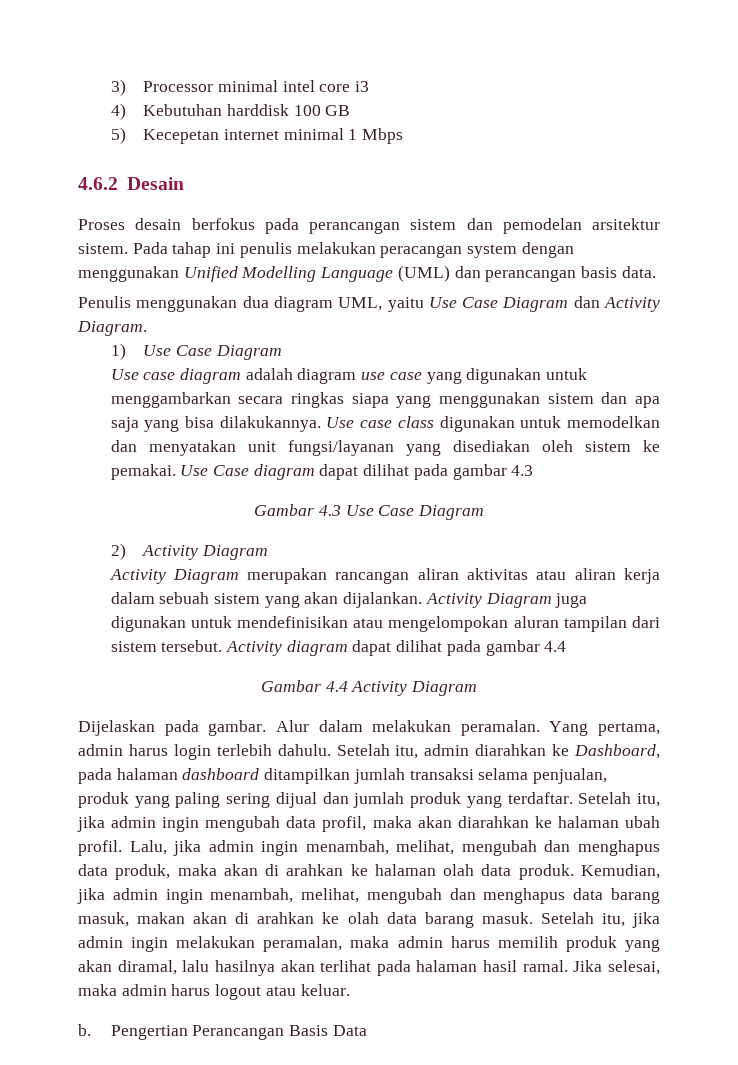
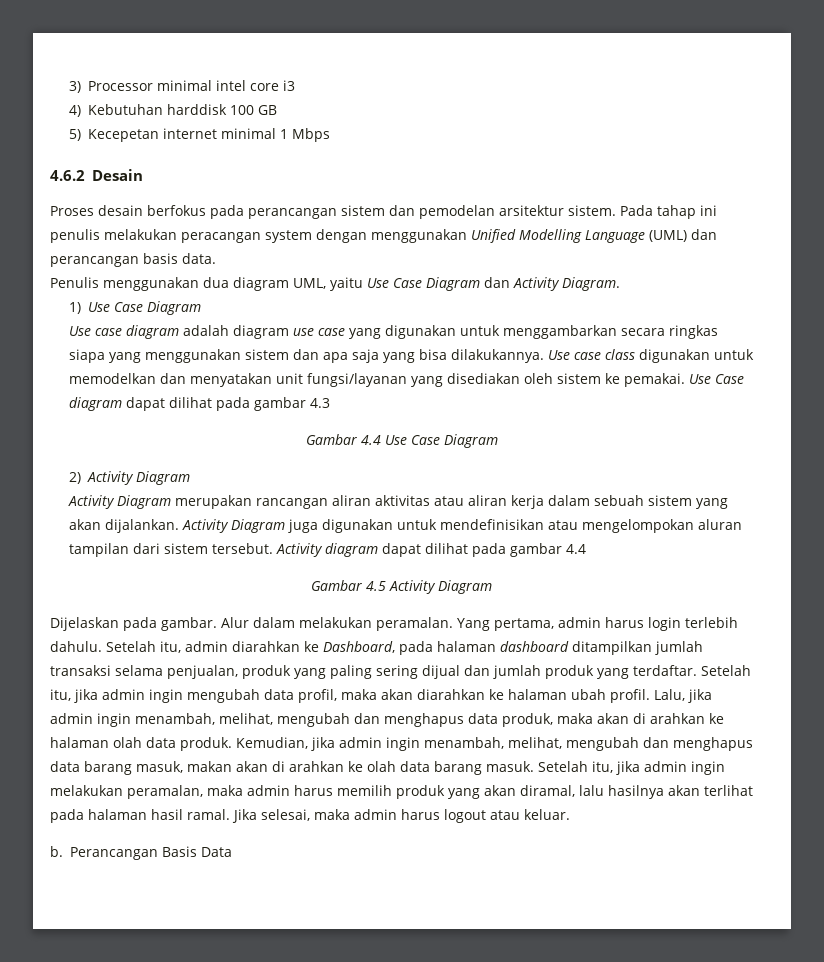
[318,505,341,516] 4.3 -> [360,435,381,445] 4.4
[325,681,348,692] 4.4 -> [366,581,386,591] 4.5
[110,1025,188,1040] Pengertian -> (63, 851) none

